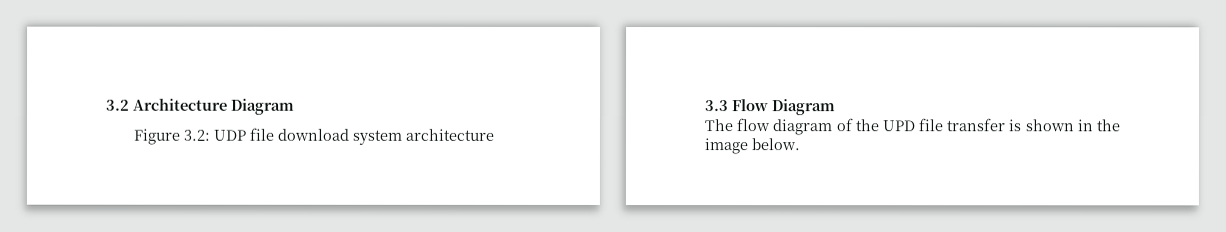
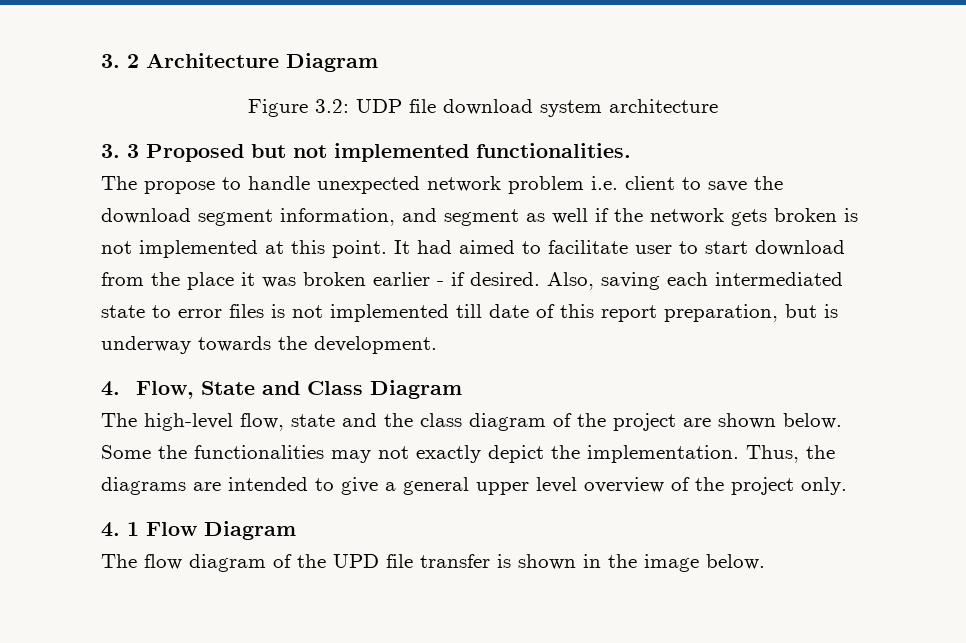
[106,99,130,111] 3.2 -> [101,54,139,68] 3. 2
[705,100,729,112] 3.3 -> [101,143,631,162] [101,176,783,194] [101,208,858,226] [101,240,845,258] [101,272,843,290] [101,304,838,322] [101,336,437,354] [101,380,463,399] [101,413,842,431] [101,445,835,463] [101,477,847,495] [101,522,139,537] 3. 3 Proposed but not implemented functionalities. // The propose to handle unexpected network problem i.e. client to save the download segment information, and segment as well if the network gets broken is not implemented at this point. It had aimed to facilitate user to start download from the place it was broken earlier - if desired. Also, saving each intermediated state to error files is not implemented till date of this report preparation, but is underway towards the development. // 4. Flow, State and Class Diagram // The high-level flow, state and the class diagram of the project are shown below. Some the functionalities may not exactly depict the implementation. Thus, the diagrams are intended to give a general upper level overview of the project only. // 4. 1

